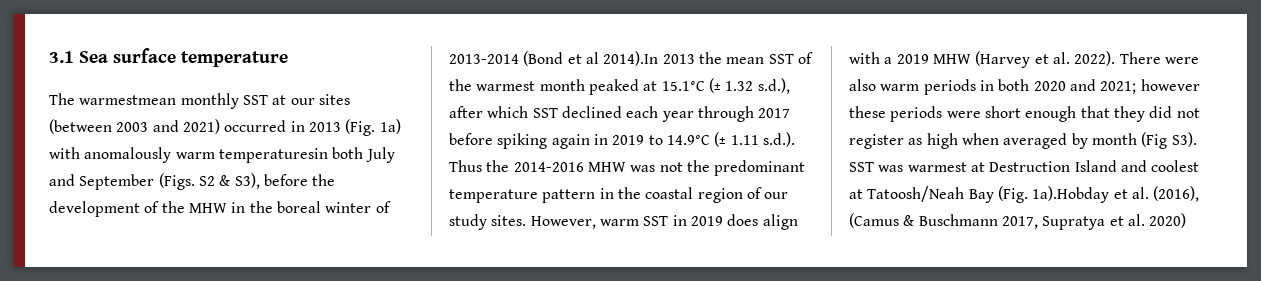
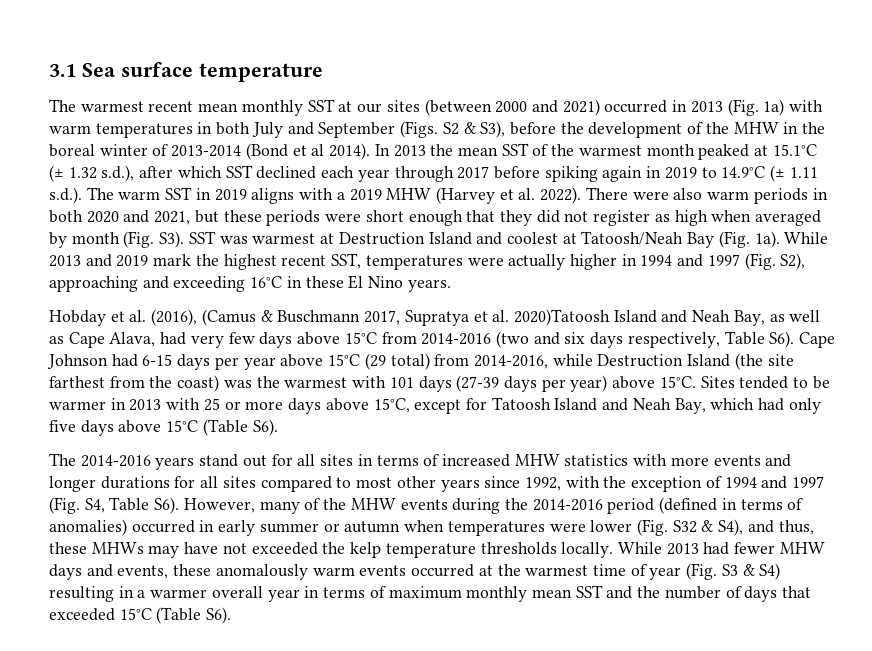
[79,95,177,105] warmestmean -> [80,101,239,112] warmest recent mean
[116,122,149,132] 2003 -> [495,101,528,113] 2000
[84,147,328,163] anomalously warm temperaturesin -> [49,122,213,138] warm temperatures in
[603,51,659,66] 2014).In -> [329,143,390,160] 2014). In
[449,160,806,176] [449,187,789,203] [449,214,596,230] Thus the 2014-2016 MHW was not the predominant temperature pattern in the coastal region of our study sites. However, -> [86,187,114,200] The
[727,214,798,230] does align -> [251,188,295,204] aligns
[1100,79,1200,94] 2021; however -> [154,210,219,225] 2021, but
[1141,132,1168,149] (Fig -> [123,231,155,248] (Fig.
[1032,186,1110,203] 1a).Hobday -> [754,231,829,248] [49,253,806,270] [49,275,451,292] [49,310,106,326] 1a). While 2013 and 2019 mark the highest recent SST, temperatures were actually higher in 1994 and 1997 (Fig. S2), approaching and exceeding 16°C in these El Nino years. // Hobday
[1149,213,1187,228] 2020) -> [513,309,821,326] [49,331,836,348] [47,353,794,370] [49,375,830,392] [49,397,821,414] [49,419,278,436] [49,453,792,470] [49,476,825,492] [49,497,804,514] [49,519,814,536] [49,542,825,558] [49,563,781,580] [49,585,812,602] [49,607,232,624] 2020)Tatoosh Island and Neah Bay, as well as Cape Alava, had very few days above 15°C from 2014-2016 (two and six days respectively, Table S6). Cape Johnson had 6-15 days per year above 15°C (29 total) from 2014-2016, while Destruction Island (the site farthest from the coast) was the warmest with 101 days (27-39 days per year) above 15°C. Sites tended to be warmer in 2013 with 25 or more days above 15°C, except for Tatoosh Island and Neah Bay, which had only five days above 15°C (Table S6). // The 2014-2016 years stand out for all sites in terms of increased MHW statistics with more events and longer durations for all sites compared to most other years since 1992, with the exception of 1994 and 1997 (Fig. S4, Table S6). However, many of the MHW events during the 2014-2016 period (defined in terms of anomalies) occurred in early summer or autumn when temperatures were lower (Fig. S32 & S4), and thus, these MHWs may have not exceeded the kelp temperature thresholds locally. While 2013 had fewer MHW days and events, these anomalously warm events occurred at the warmest time of year (Fig. S3 & S4) resulting in a warmer overall year in terms of maximum monthly mean SST and the number of days that exceeded 15°C (Table S6).

